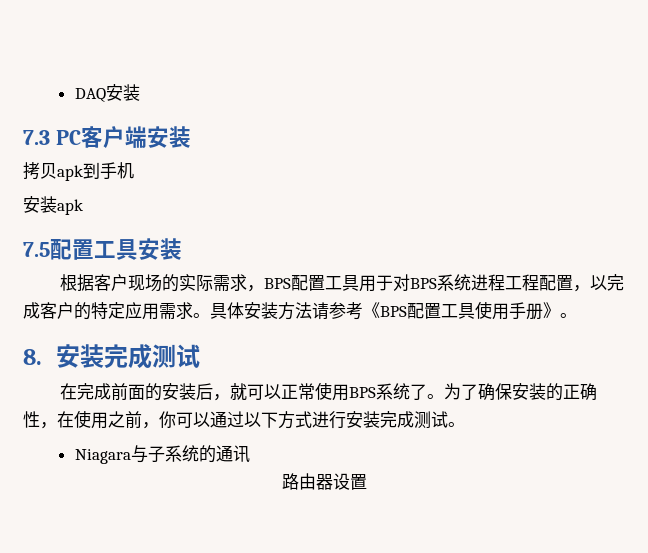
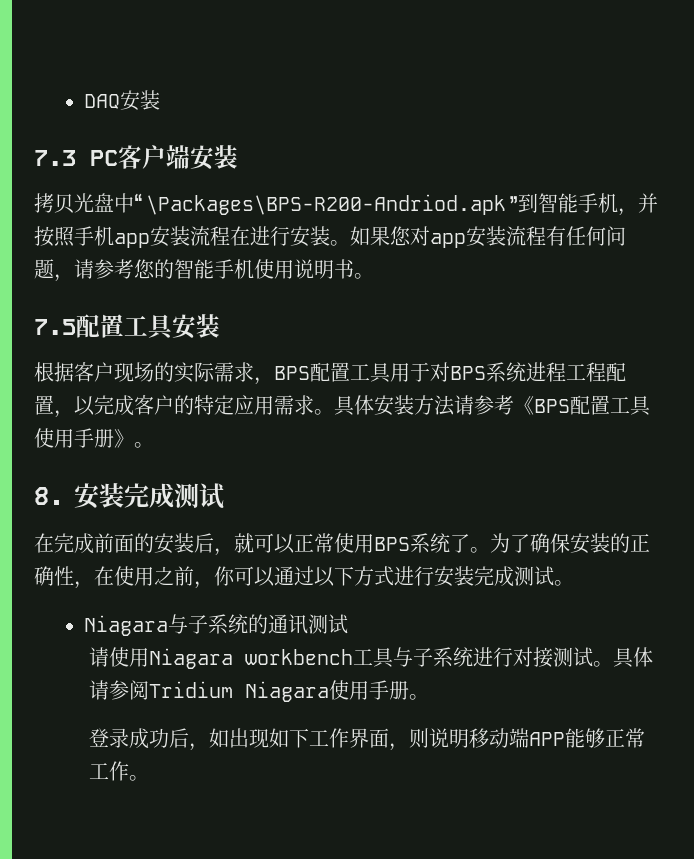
[57,162,134,181] [23,196,83,215] apk到手机 // 安装apk -> [74,193,658,216] [34,226,626,248] [34,259,374,282] 光盘中“\Packages\BPS-R200-Andriod.apk”到智能手机，并按照手机app安装流程在进行安装。如果您对app安装流程有任何问题，请参考您的智能手机使用说明书。
[281,473,367,490] // 路由器设置 -> [307,614,348,634] [89,647,654,669] [89,680,430,702] [89,728,646,751] [89,761,150,781] 测试 // 请使用Niagara workbench工具与子系统进行对接测试。具体请参阅Tridium Niagara使用手册。 // 登录成功后，如出现如下工作界面，则说明移动端APP能够正常工作。

